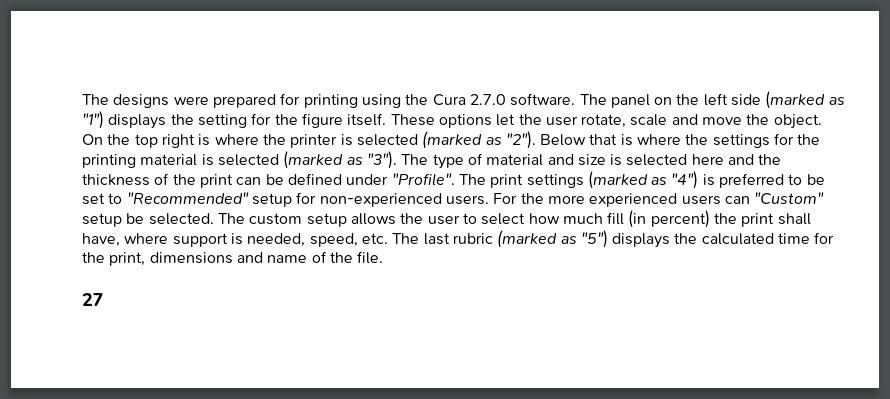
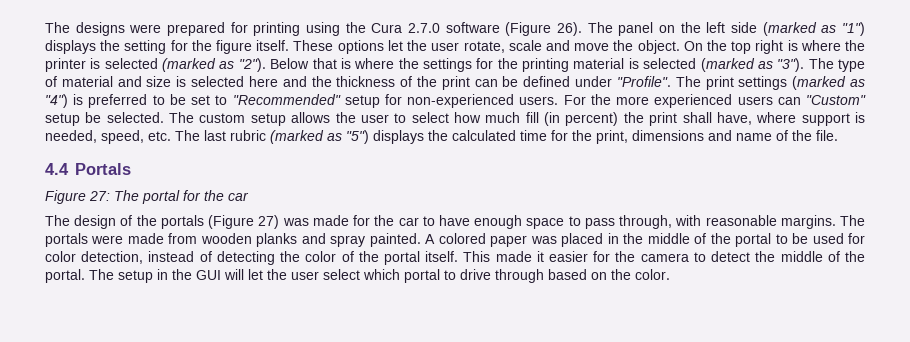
[510,93,576,106] software. -> [445,22,583,36] software (Figure 26).
[82,293,103,306] 27 -> [45,163,131,175] [45,190,249,204] [45,215,866,229] [45,233,866,247] [45,251,866,265] [45,269,670,283] 4.4 Portals // Figure 27: The portal for the car // The design of the portals (Figure 27) was made for the car to have enough space to pass through, with reasonable margins. The portals were made from wooden planks and spray painted. A colored paper was placed in the middle of the portal to be used for color detection, instead of detecting the color of the portal itself. This made it easier for the camera to detect the middle of the portal. The setup in the GUI will let the user select which portal to drive through based on the color.

